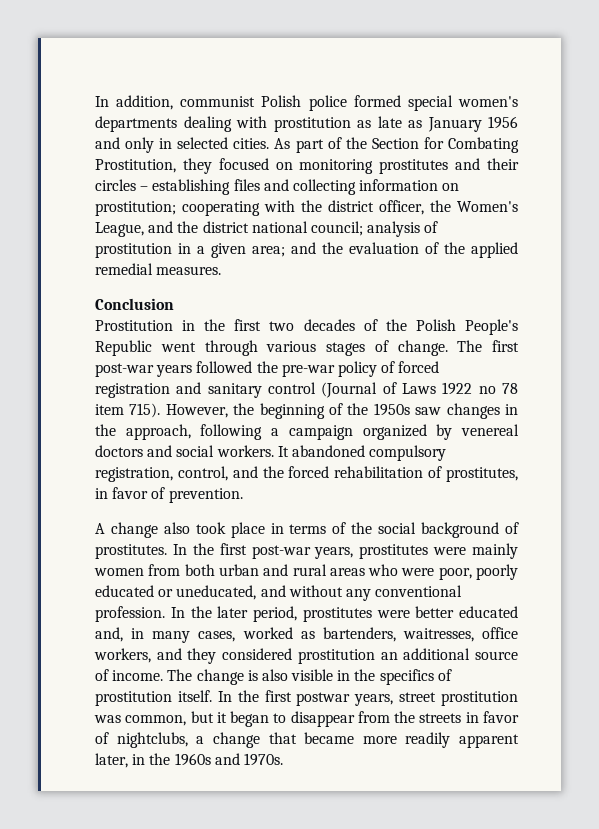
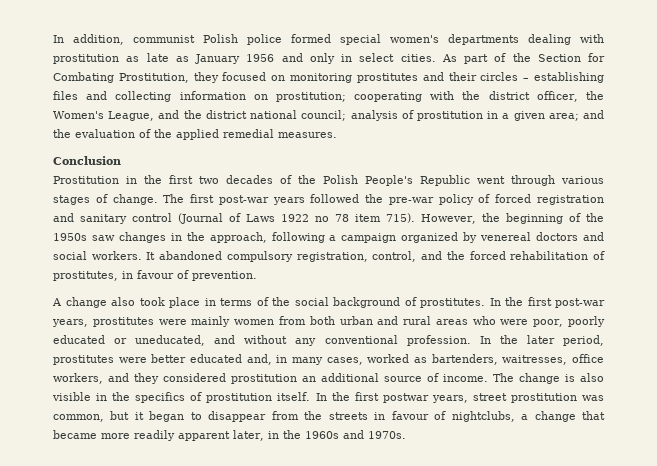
[177,137,229,149] selected -> [359,53,395,62] select
[112,487,149,499] favor -> [137,270,174,279] favour
[482,711,519,723] favor -> [391,411,429,420] favour

